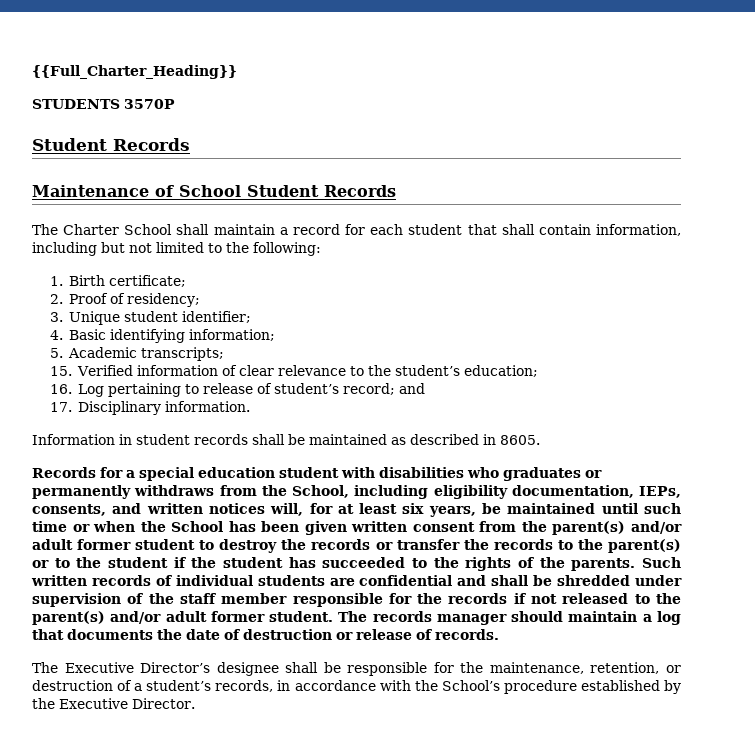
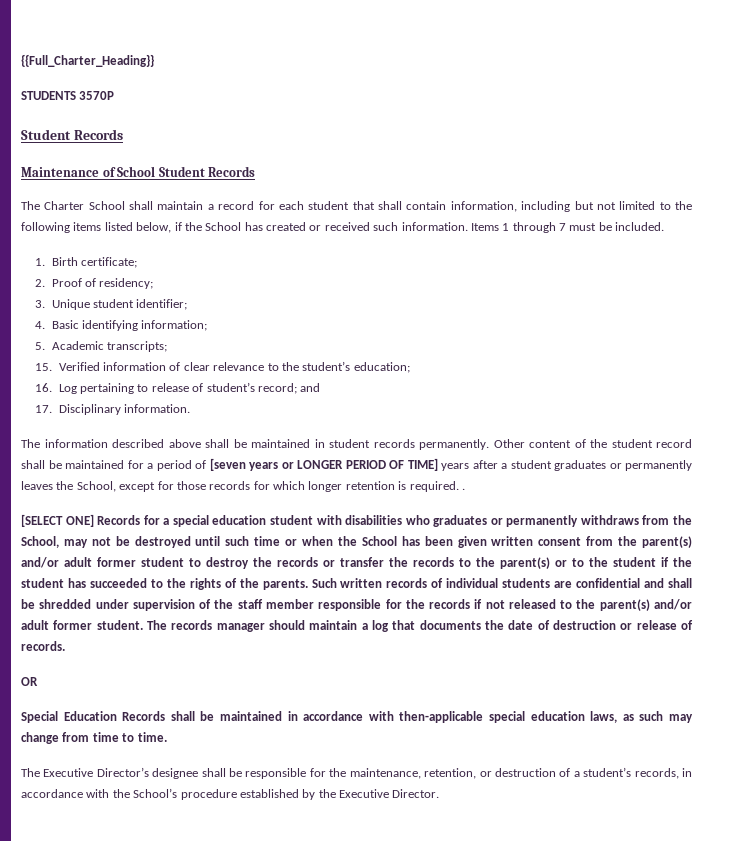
[253,242,321,256] following: -> [21,222,665,233] following items listed below, if the School has created or received such information. Items 1 through 7 must be included.
[32,434,540,445] Information in student records shall be maintained as described in 8605. // -> [21,439,692,450] [21,458,692,471] [21,481,465,492] [21,514,94,527] The information described above shall be maintained in student records permanently. Other content of the student record shall be maintained for a period of [seven years or LONGER PERIOD OF TIME] years after a student graduates or permanently leaves the School, except for those records for which longer retention is required. . // [SELECT ONE]
[354,485,681,499] [32,503,596,517] including eligibility documentation, IEPs, consents, and written notices will, for at least six years, be maintained -> [63,536,191,548] may not be destroyed
(499, 634) none -> [21,677,38,686] [21,711,694,723] [21,732,167,744] // OR // Special Education Records shall be maintained in accordance with then-applicable special education laws, as such may change from time to time.

